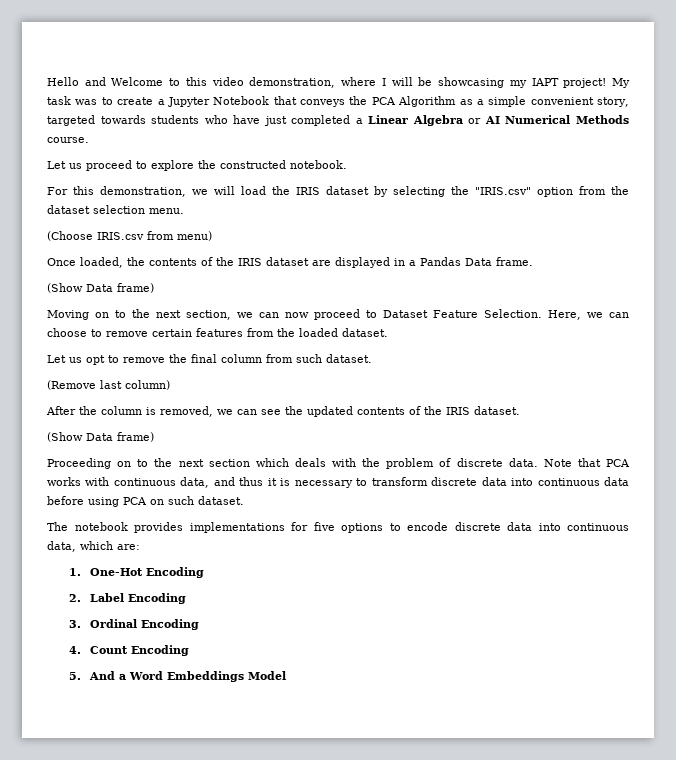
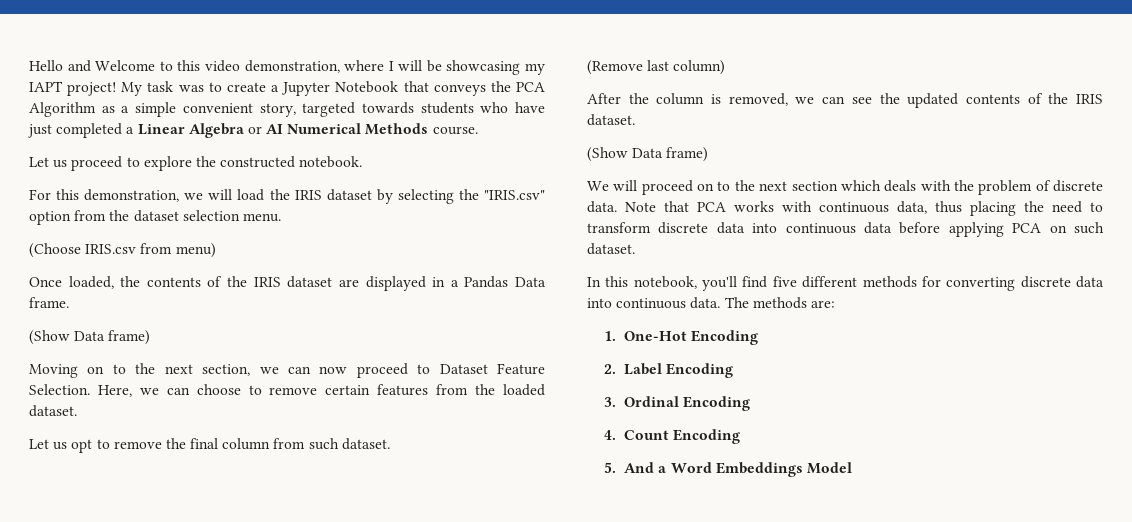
[47,458,111,469] Proceeding -> [587,180,693,195] We will proceed
[213,477,353,488] and thus it is necessary -> [935,201,1082,216] thus placing the need
[88,497,119,507] using -> [948,222,1004,237] applying
[47,522,629,533] [47,541,113,552] The notebook provides implementations for five options to encode discrete data into continuous data, which -> [587,276,1104,291] [587,297,807,309] In this notebook, you'll find five different methods for converting discrete data into continuous data. The methods

